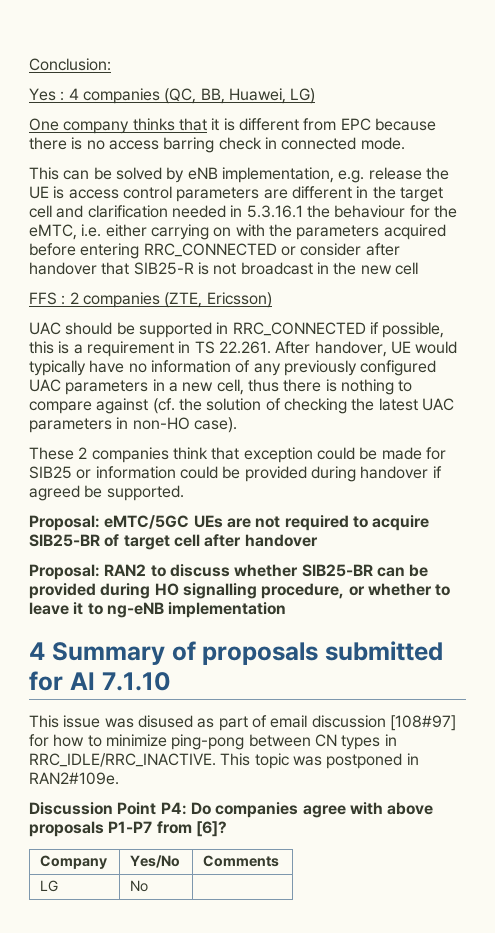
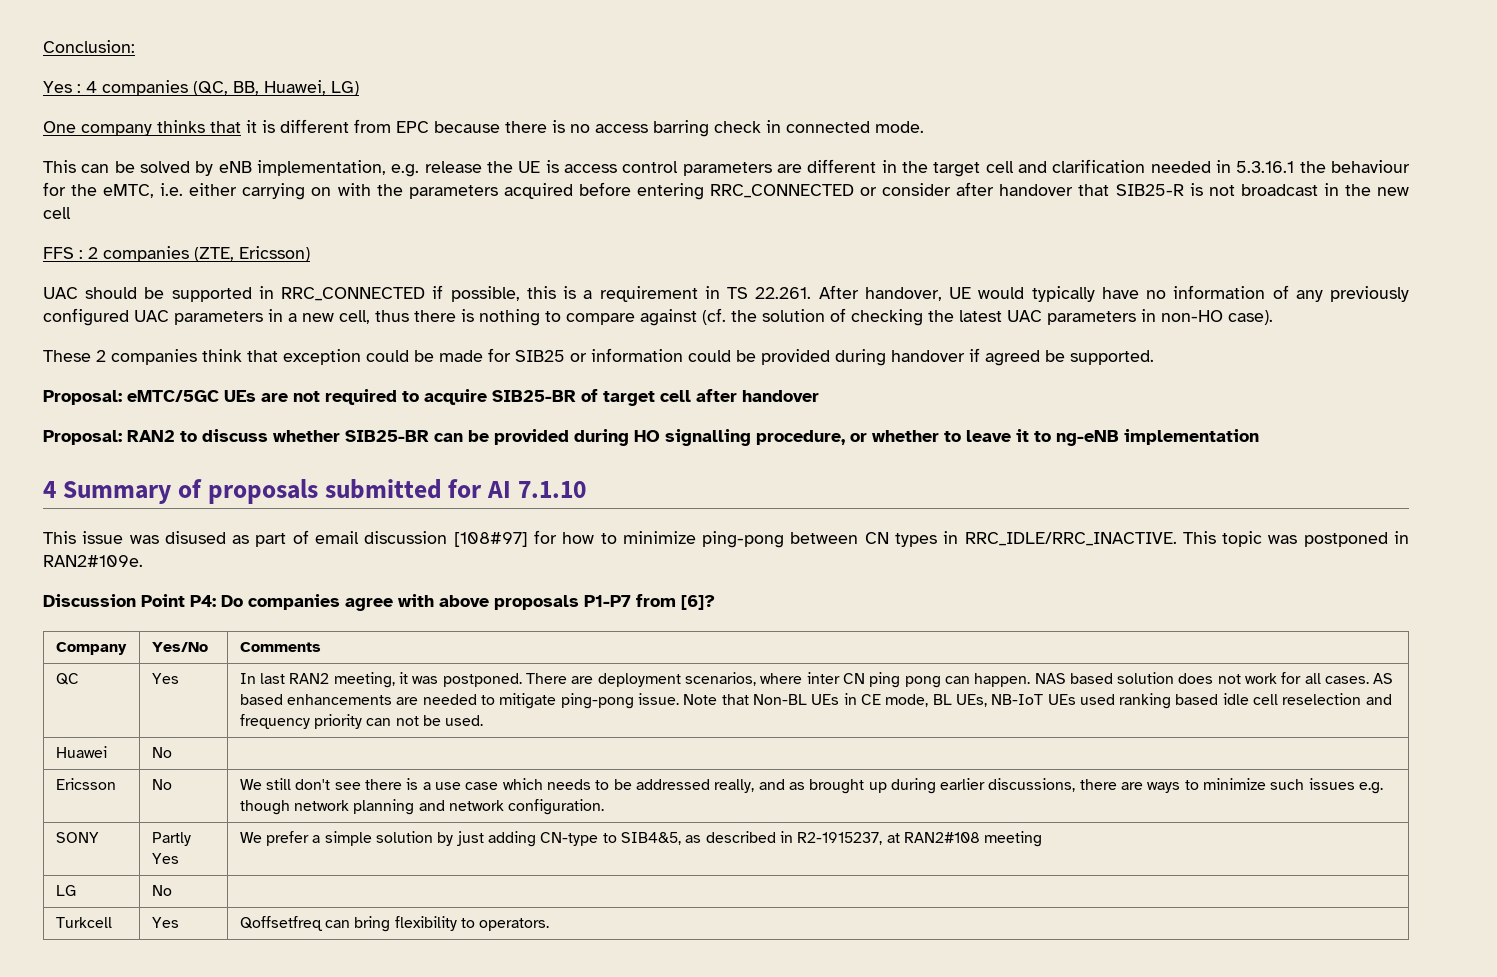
[40,880,59,892] [130,880,149,892] LG | No | -> [55,673,79,685] [151,673,179,684] [239,672,1394,688] [239,693,1392,709] [239,714,484,729] [55,746,107,758] [151,747,172,758] [55,778,116,790] [151,779,172,790] [239,778,1384,794] [239,799,605,815] [55,832,99,843] [151,832,191,846] [151,853,179,864] [239,831,1043,847] [55,885,76,896] [151,885,172,896] [55,917,112,928] [151,917,179,928] [239,916,550,932] QC | Yes | In last RAN2 meeting, it was postponed. There are deployment scenarios, where inter CN ping pong can happen. NAS based solution does not work for all cases. AS based enhancements are needed to mitigate ping-pong issue. Note that Non-BL UEs in CE mode, BL UEs, NB-IoT UEs used ranking based idle cell reselection and frequency priority can not be used. // Huawei | No | // Ericsson | No | We still don't see there is a use case which needs to be addressed really, and as brought up during earlier discussions, there are ways to minimize such issues e.g. though network planning and network configuration. // SONY | Partly Yes | We prefer a simple solution by just adding CN-type to SIB4&5, as described in R2-1915237, at RAN2#108 meeting // LG | No | // Turkcell | Yes | Qoffsetfreq can bring flexibility to operators.

